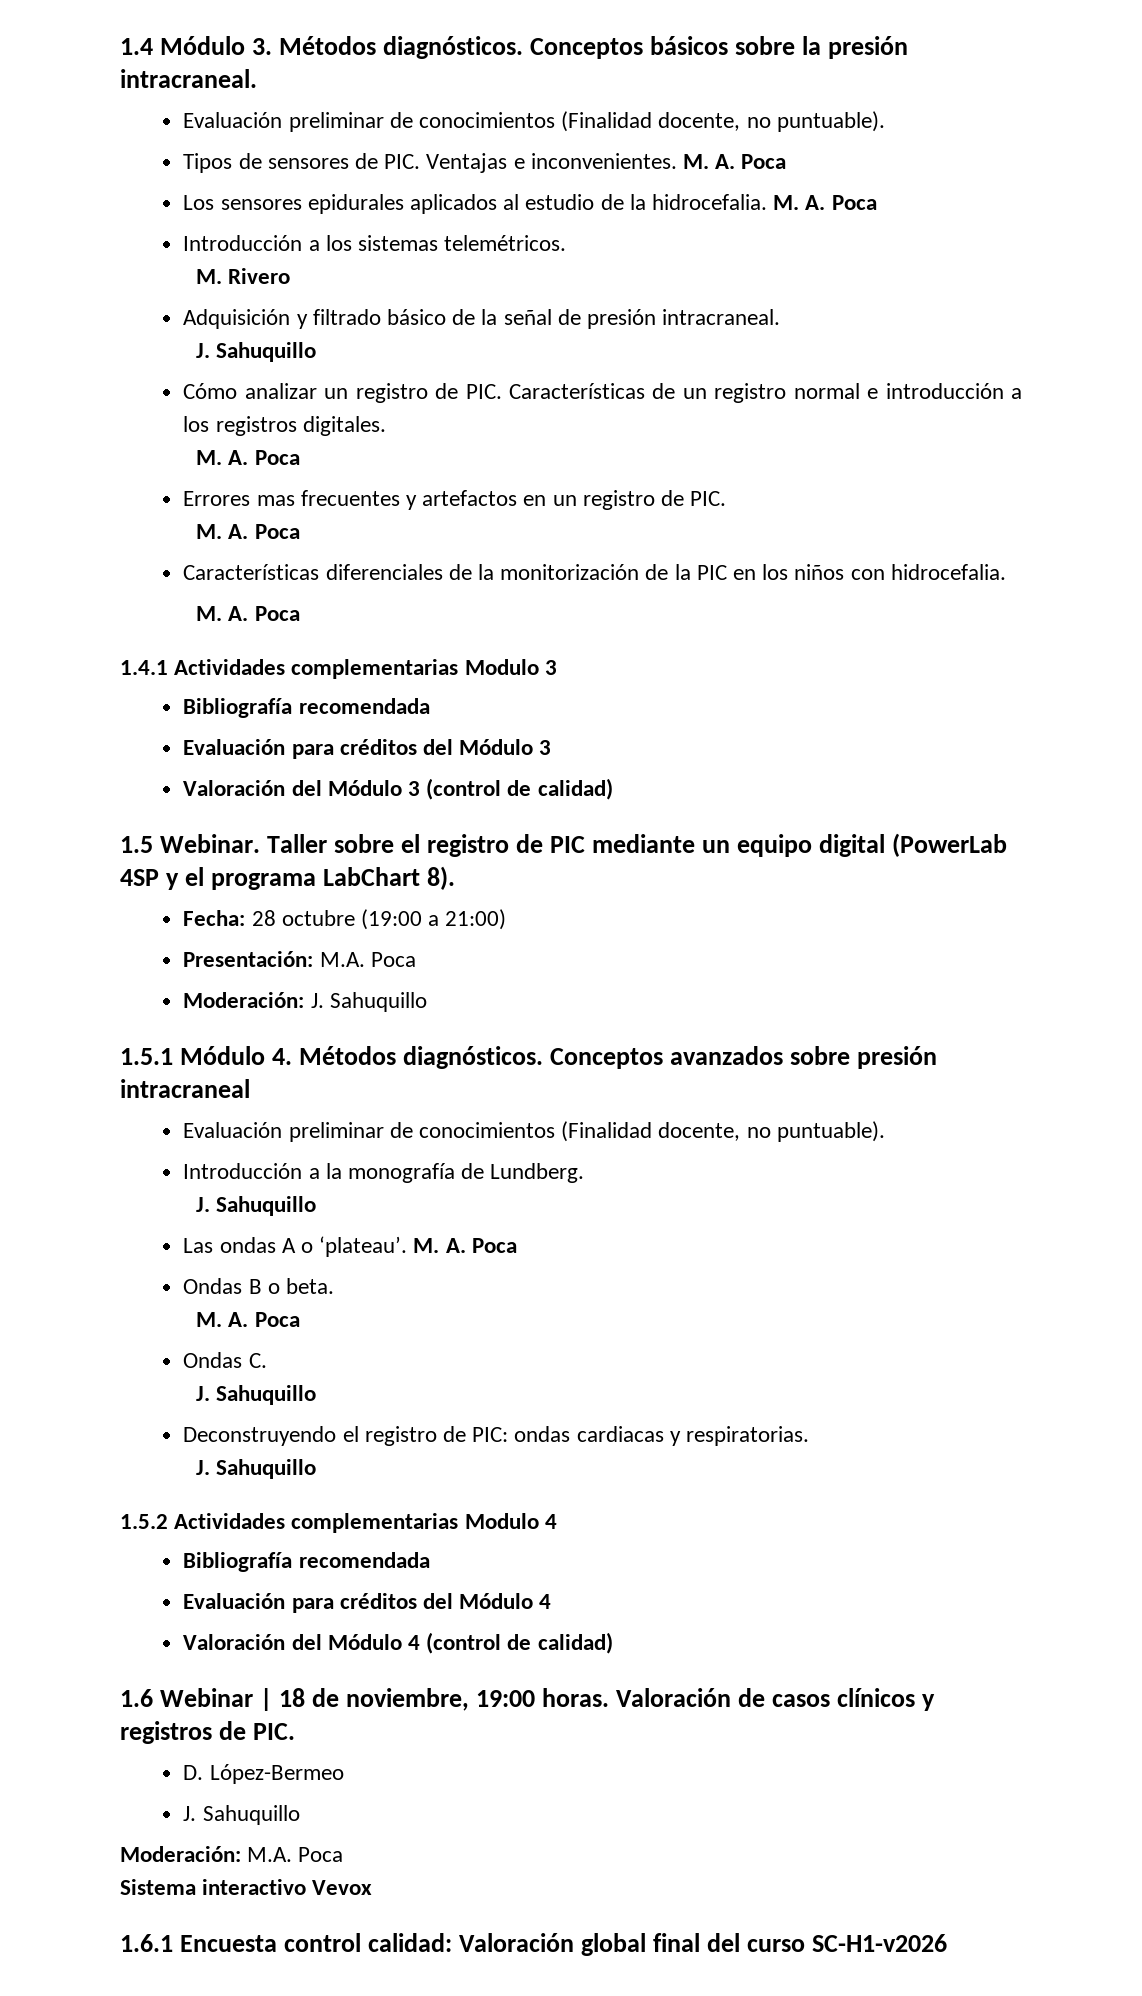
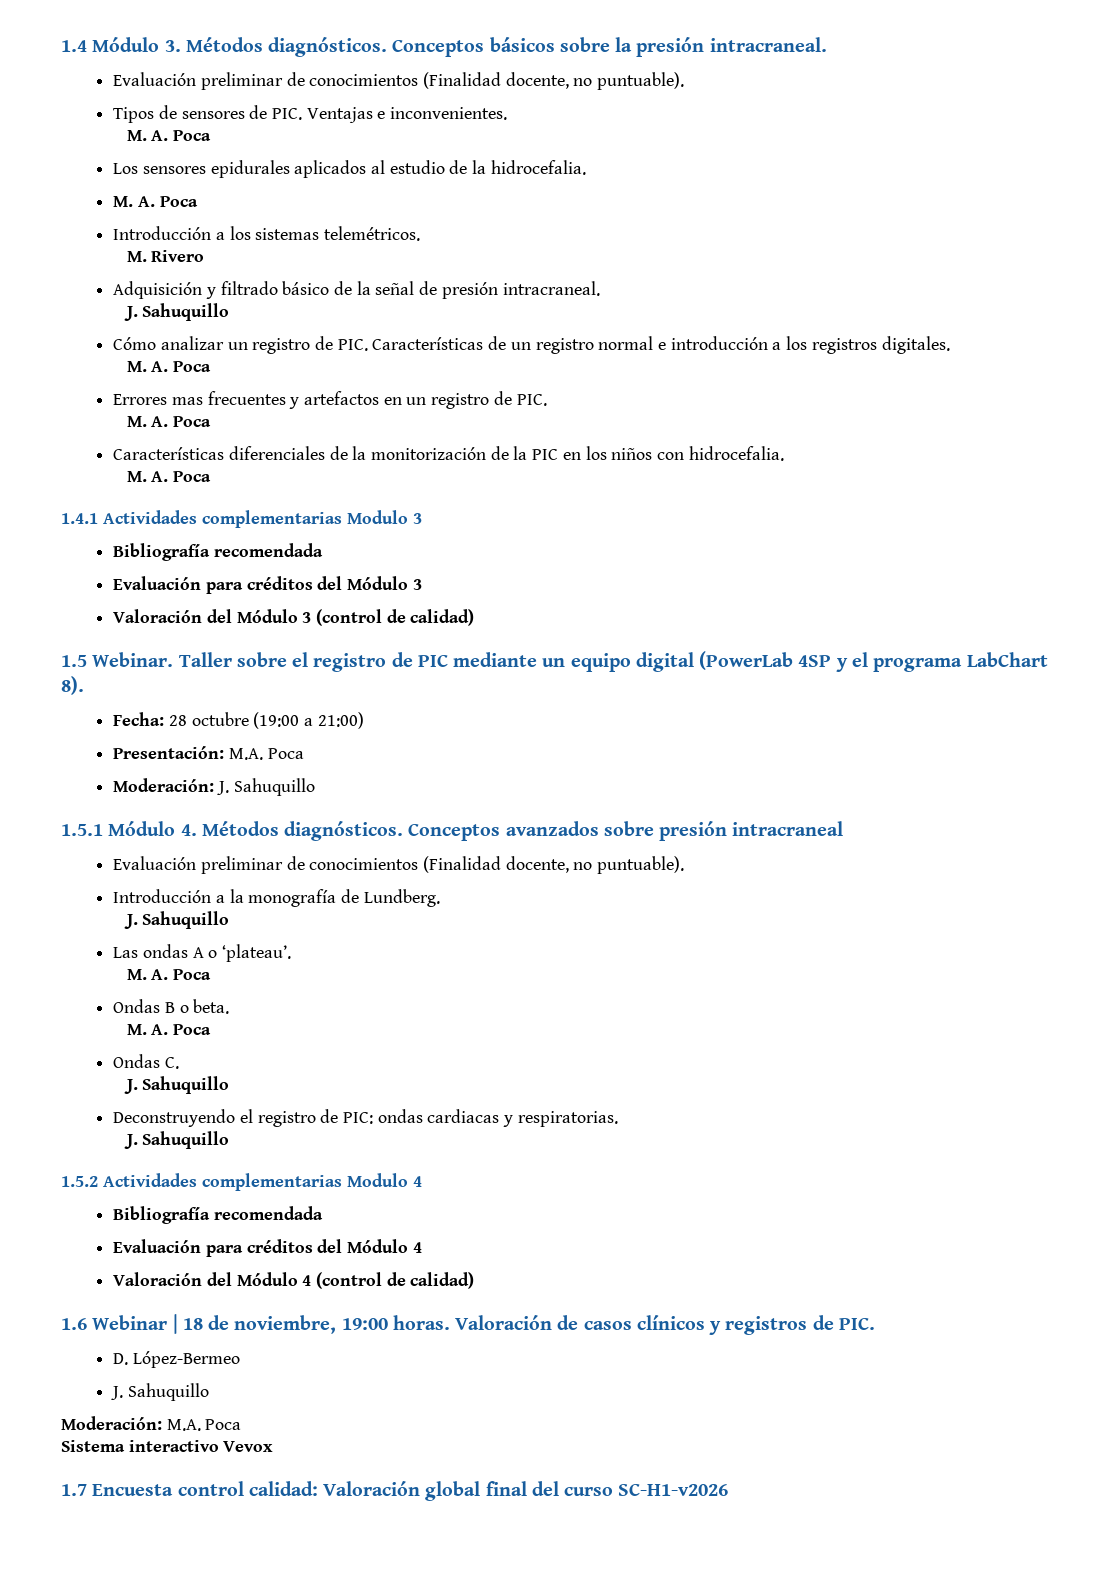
(677, 161) none -> (508, 113) //
(768, 202) none -> (586, 167) //
(408, 1246) none -> (291, 953) //
[120,1934,173,1952] 1.6.1 -> [61,1484,87,1496] 1.7

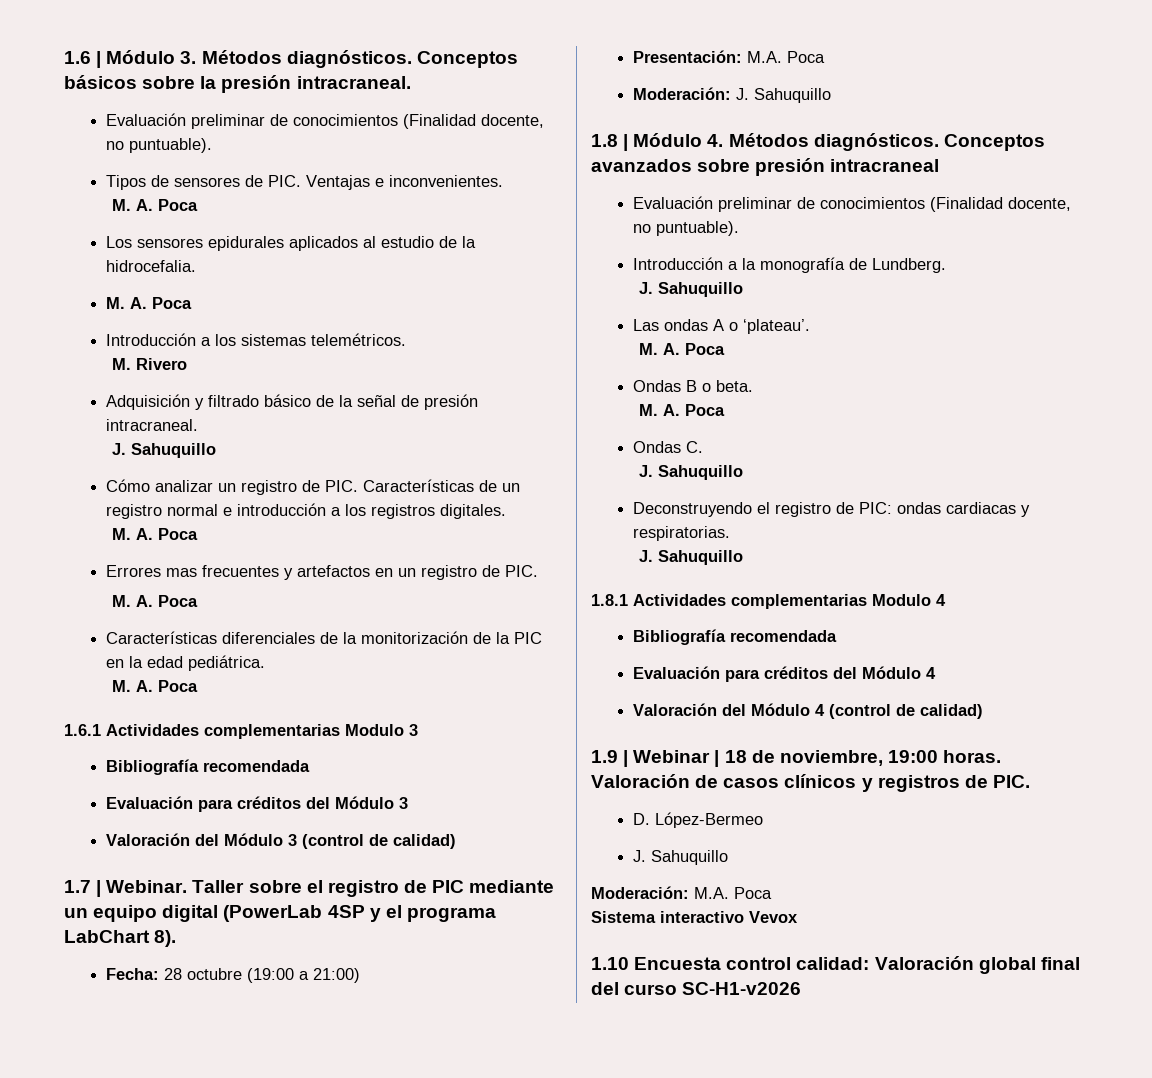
[61,40,87,52] 1.4 -> [64,51,102,68] 1.6 |
[585,446,784,461] [126,471,212,482] [61,513,98,524] los niños con hidrocefalia. // M. A. Poca // 1.4.1 -> [129,655,266,671] [111,680,198,692] [64,724,101,736] la edad pediátrica. // M. A. Poca // 1.6.1
[61,655,87,667] 1.5 -> [64,880,102,897] 1.7 |
[61,824,103,836] 1.5.1 -> [591,134,629,151] 1.8 |
[61,1176,98,1187] 1.5.2 -> [591,594,628,606] 1.8.1
[61,1318,87,1330] 1.6 -> [591,750,629,767] 1.9 |
[61,1484,87,1496] 1.7 -> [591,957,629,970] 1.10

